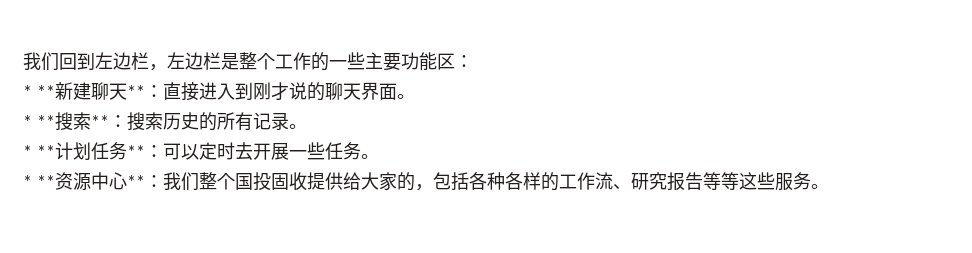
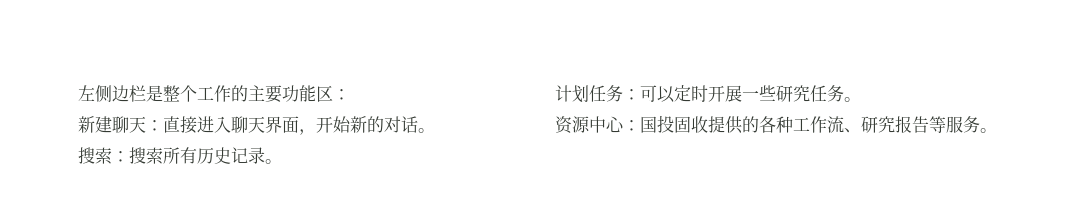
[23,52,185,71] 我们回到左边栏，左 -> [78,85,112,102] 左侧
[329,52,365,70] 一些 -> (248, 93) none
[23,85,55,98] * ** -> (350, 94) none
[126,85,145,98] ** -> (146, 124) none
[234,82,415,101] [23,112,253,131] 到刚才说的聊天界面。 // * **搜索**：搜索历史的所有 -> [231,116,435,135] [78,147,231,164] 聊天界面，开始新的对话。 // 搜索：搜索所有历史
[23,145,55,158] * ** -> (282, 161) none
[126,145,145,158] ** -> (623, 93) none
[234,142,253,160] 去 -> (708, 93) none
(325, 151) none -> [776,85,810,102] 研究
[23,172,559,191] * **资源中心**：我们整个国投固收提供给大家的，包括各种各样的 -> [555,115,793,134] 资源中心：国投固收提供的各种
[720,172,775,190] 等这些 -> (946, 124) none

